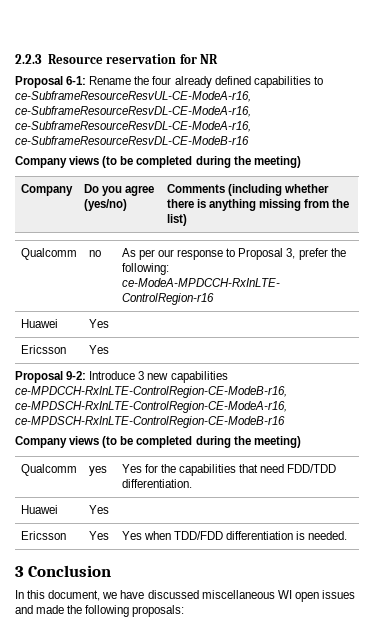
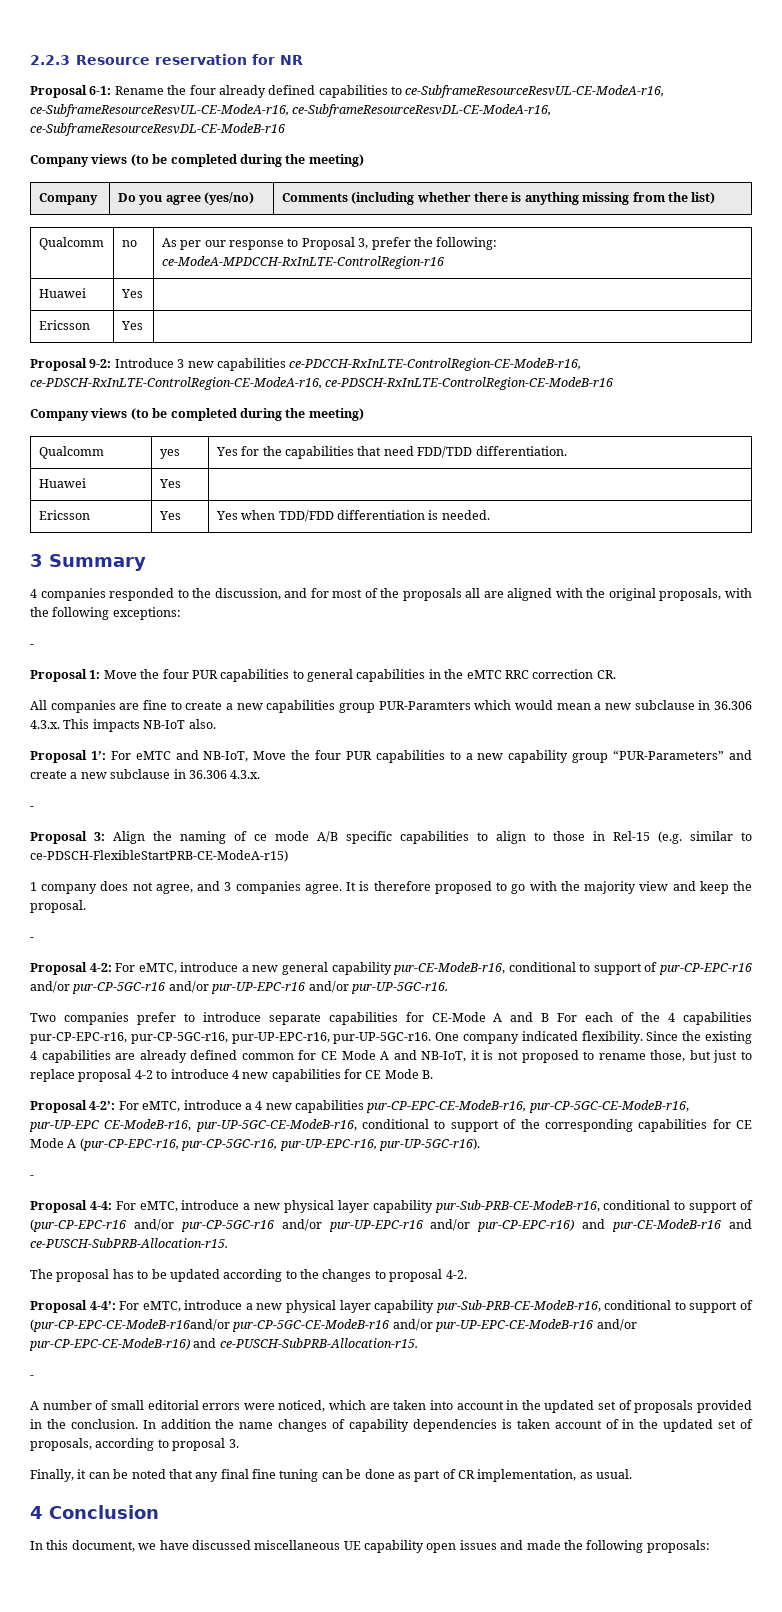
[15,106,251,117] ce-SubframeResourceResvDL-CE-ModeA-r16, -> [30,104,289,117] ce-SubframeResourceResvUL-CE-ModeA-r16,
[15,386,287,398] [15,401,287,413] [15,416,285,428] ce-MPDCCH-RxInLTE-ControlRegion-CE-ModeB-r16, ce-MPDSCH-RxInLTE-ControlRegion-CE-ModeA-r16, ce-MPDSCH-RxInLTE-ControlRegion-CE-ModeB-r16 -> [289,358,582,371] [30,377,614,390] ce-PDCCH-RxInLTE-ControlRegion-CE-ModeB-r16, ce-PDSCH-RxInLTE-ControlRegion-CE-ModeA-r16, ce-PDSCH-RxInLTE-ControlRegion-CE-ModeB-r16
(24, 571) none -> [49,554,146,571] [30,588,752,601] [30,607,181,620] [30,644,34,648] [30,669,616,682] [30,700,752,713] [30,719,216,732] [30,750,752,763] [30,769,261,779] [30,806,34,810] [30,831,752,844] [30,850,288,862] [30,881,752,894] [30,900,86,913] [30,937,34,941] [30,962,752,975] [30,981,448,994] [30,1012,753,1025] [30,1031,752,1044] [30,1050,752,1063] [30,1069,434,1082] [30,1100,689,1113] [29,1119,753,1132] [30,1138,480,1151] [30,1175,34,1179] [30,1200,753,1213] [30,1219,753,1232] [30,1238,228,1248] [30,1269,467,1282] [30,1300,753,1313] [30,1319,637,1332] [29,1338,418,1351] [30,1375,34,1379] [30,1400,753,1413] [30,1419,754,1432] [30,1438,239,1451] [30,1469,633,1482] [30,1506,43,1519] Summary // 4 companies responded to the discussion, and for most of the proposals all are aligned with the original proposals, with the following exceptions: // - // Proposal 1: Move the four PUR capabilities to general capabilities in the eMTC RRC correction CR. // All companies are fine to create a new capabilities group PUR-Paramters which would mean a new subclause in 36.306 4.3.x. This impacts NB-IoT also. // Proposal 1’: For eMTC and NB-IoT, Move the four PUR capabilities to a new capability group “PUR-Parameters” and create a new subclause in 36.306 4.3.x. // - // Proposal 3: Align the naming of ce mode A/B specific capabilities to align to those in Rel-15 (e.g. similar to ce-PDSCH-FlexibleStartPRB-CE-ModeA-r15) // 1 company does not agree, and 3 companies agree. It is therefore proposed to go with the majority view and keep the proposal. // - // Proposal 4-2: For eMTC, introduce a new general capability pur-CE-ModeB-r16, conditional to support of pur-CP-EPC-r16 and/or pur-CP-5GC-r16 and/or pur-UP-EPC-r16 and/or pur-UP-5GC-r16. // Two companies prefer to introduce separate capabilities for CE-Mode A and B For each of the 4 capabilities pur-CP-EPC-r16, pur-CP-5GC-r16, pur-UP-EPC-r16, pur-UP-5GC-r16. One company indicated flexibility. Since the existing 4 capabilities are already defined common for CE Mode A and NB-IoT, it is not proposed to rename those, but just to replace proposal 4-2 to introduce 4 new capabilities for CE Mode B. // Proposal 4-2’: For eMTC, introduce a 4 new capabilities pur-CP-EPC-CE-ModeB-r16, pur-CP-5GC-CE-ModeB-r16, pur-UP-EPC CE-ModeB-r16, pur-UP-5GC-CE-ModeB-r16, conditional to support of the corresponding capabilities for CE Mode A (pur-CP-EPC-r16, pur-CP-5GC-r16, pur-UP-EPC-r16, pur-UP-5GC-r16). // - // Proposal 4-4: For eMTC, introduce a new physical layer capability pur-Sub-PRB-CE-ModeB-r16, conditional to support of (pur-CP-EPC-r16 and/or pur-CP-5GC-r16 and/or pur-UP-EPC-r16 and/or pur-CP-EPC-r16) and pur-CE-ModeB-r16 and ce-PUSCH-SubPRB-Allocation-r15. // The proposal has to be updated according to the changes to proposal 4-2. // Proposal 4-4’: For eMTC, introduce a new physical layer capability pur-Sub-PRB-CE-ModeB-r16, conditional to support of (pur-CP-EPC-CE-ModeB-r16and/or pur-CP-5GC-CE-ModeB-r16 and/or pur-UP-EPC-CE-ModeB-r16 and/or pur-CP-EPC-CE-ModeB-r16) and ce-PUSCH-SubPRB-Allocation-r15. // - // A number of small editorial errors were noticed, which are taken into account in the updated set of proposals provided in the conclusion. In addition the name changes of capability dependencies is taken account of in the updated set of proposals, according to proposal 3. // Finally, it can be noted that any final fine tuning can be done as part of CR implementation, as usual. // 4
[277,590,292,599] WI -> [343,1540,424,1553] UE capability

